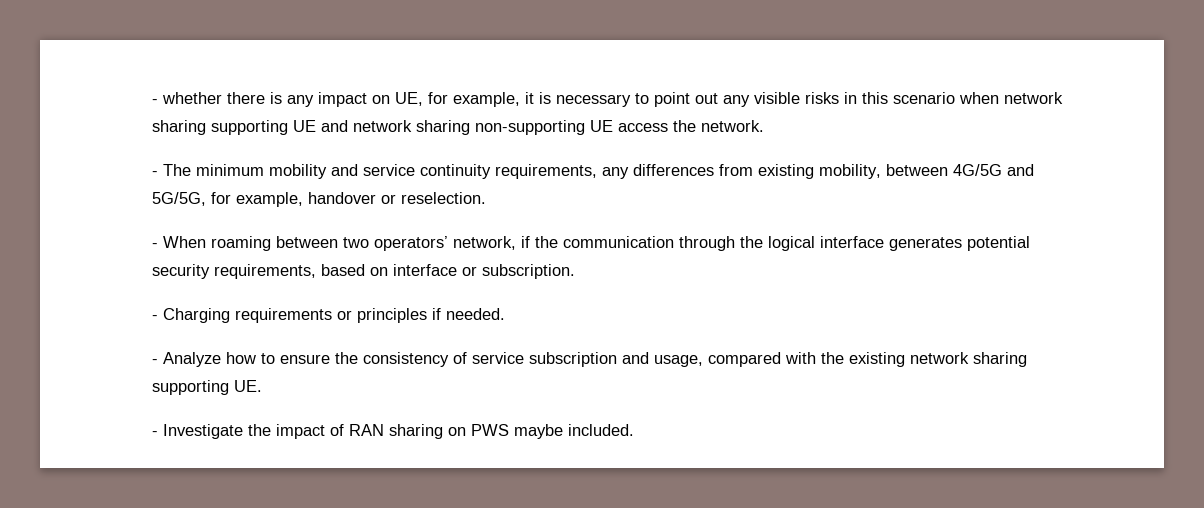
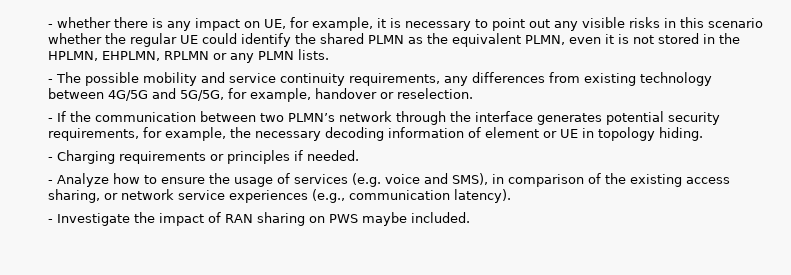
[959,92,1064,104] [152,120,765,135] when network sharing supporting UE and network sharing non-supporting UE access the network. -> [47,33,740,47] [47,49,329,63] whether the regular UE could identify the shared PLMN as the equivalent PLMN, even it is not stored in the HPLMN, EHPLMN, RPLMN or any PLMN lists.
[196,164,265,176] minimum -> [84,72,139,86] possible
[819,164,882,179] mobility, -> [639,72,712,86] technology
[163,236,675,251] When roaming between two operators’ network, if the communication -> [56,111,392,122] If the communication between two PLMN’s network
[768,236,816,251] logical -> (471, 116) none
[321,264,576,279] based on interface or subscription. -> [142,127,703,141] for example, the necessary decoding information of element or UE in topology hiding.
[363,352,1028,367] [152,380,263,395] consistency of service subscription and usage, compared with the existing network sharing supporting UE. -> [233,173,730,187] [47,189,511,203] usage of services (e.g. voice and SMS), in comparison of the existing access sharing, or network service experiences (e.g., communication latency).

